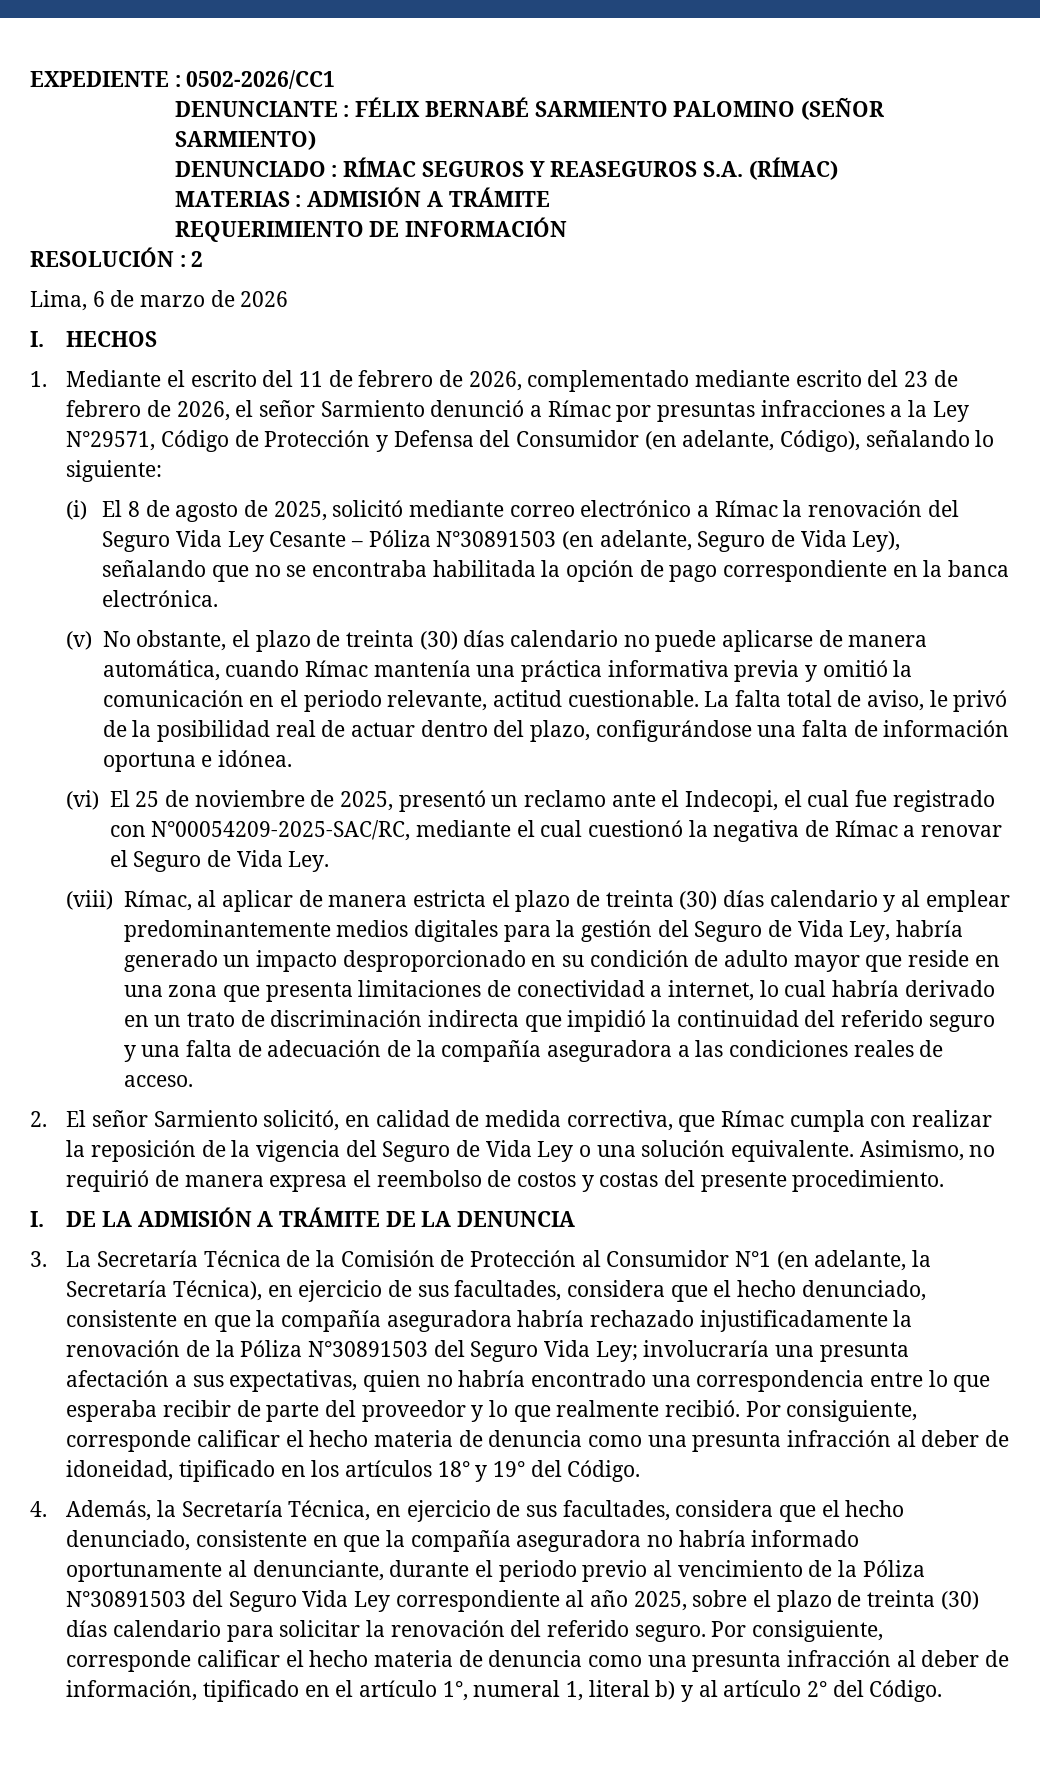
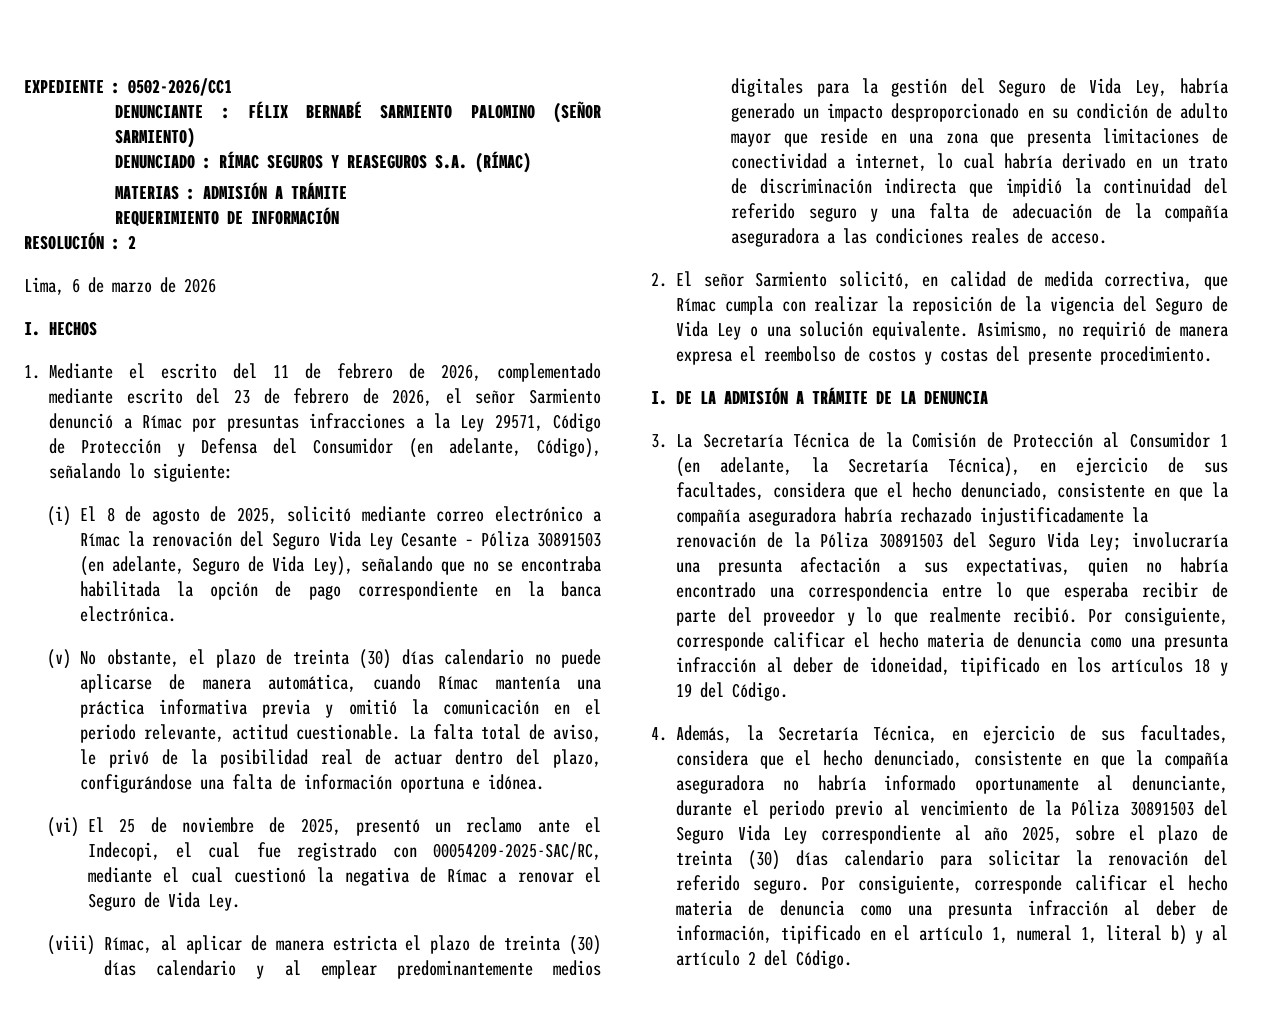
[66,431,156,451] N°29571, -> [494,414,543,431] 29571,
[436,531,557,547] N°30891503 -> [537,532,601,547] 30891503
[151,820,411,841] N°00054209-2025-SAC/RC, -> [432,842,601,860] 00054209-2025-SAC/RC,
[734,1251,771,1267] N°1 -> [1220,434,1228,447] 1
[307,1341,428,1357] N°30891503 -> [878,533,943,548] 30891503
[437,1461,525,1482] 18° y 19° -> [1193,658,1228,676] [676,683,693,697] 18 y 19
[66,1591,187,1607] N°30891503 -> [1129,801,1194,816] 30891503
[442,1681,468,1701] 1°, -> [991,927,1008,943] 1,
[806,1681,827,1697] 2° -> [748,951,757,965] 2

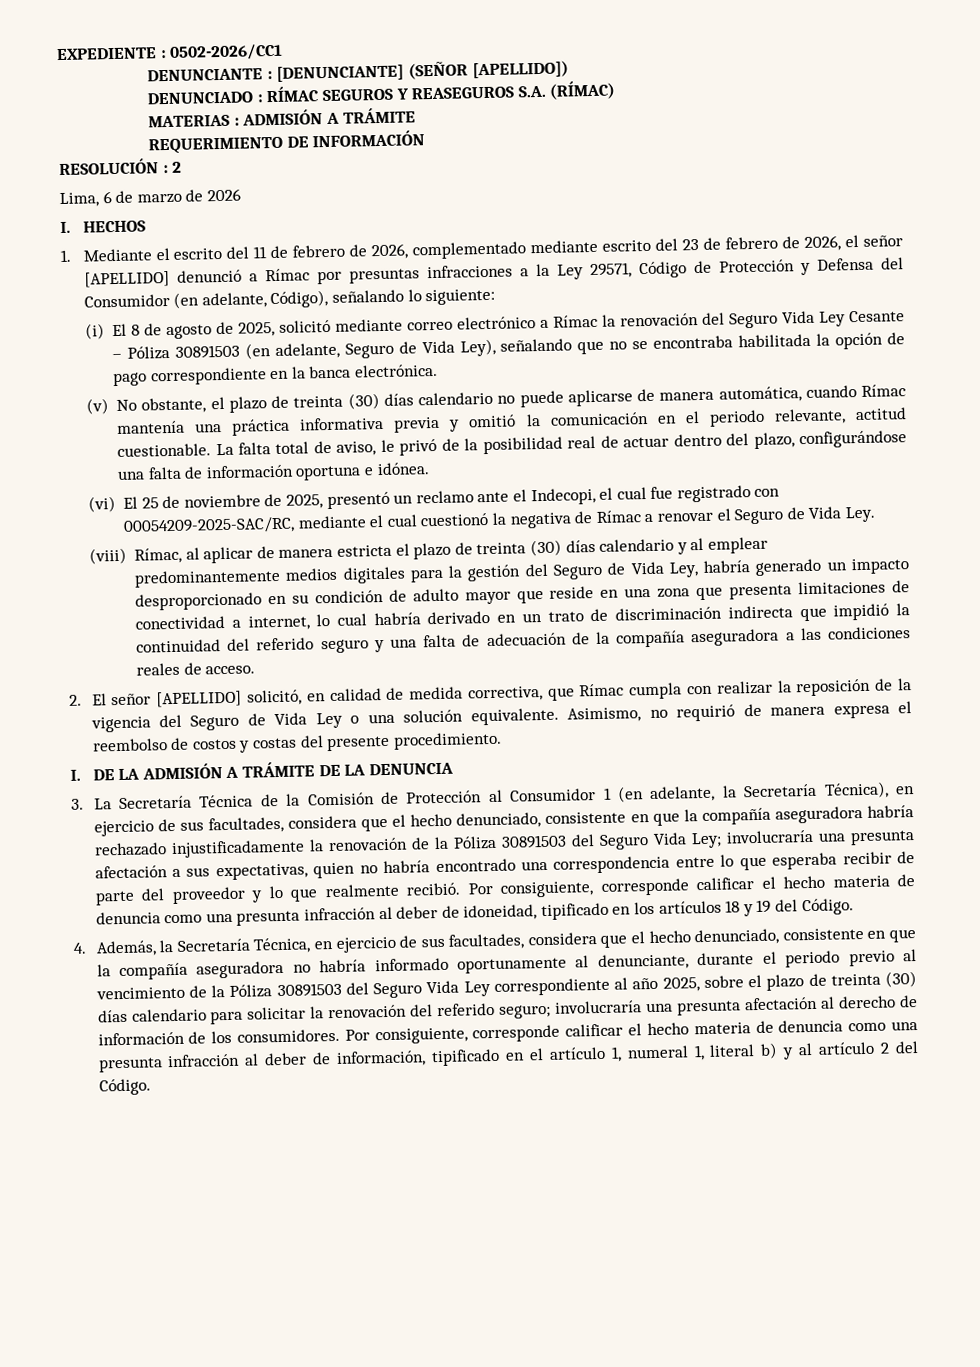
[247,101,601,123] [115,127,196,148] FÉLIX BERNABÉ SARMIENTO PALOMINO (SEÑOR SARMIENTO) -> [276,60,569,82] [DENUNCIANTE] (SEÑOR [APELLIDO])
[528,388,601,404] Sarmiento -> [83,270,170,288] [APELLIDO]
[755,271,828,287] Sarmiento -> [156,690,243,708] [APELLIDO]
[752,879,809,894] seguro. -> [499,994,919,1019] [97,1028,340,1046] seguro; involucraría una presunta afectación al derecho de información de los consumidores.

